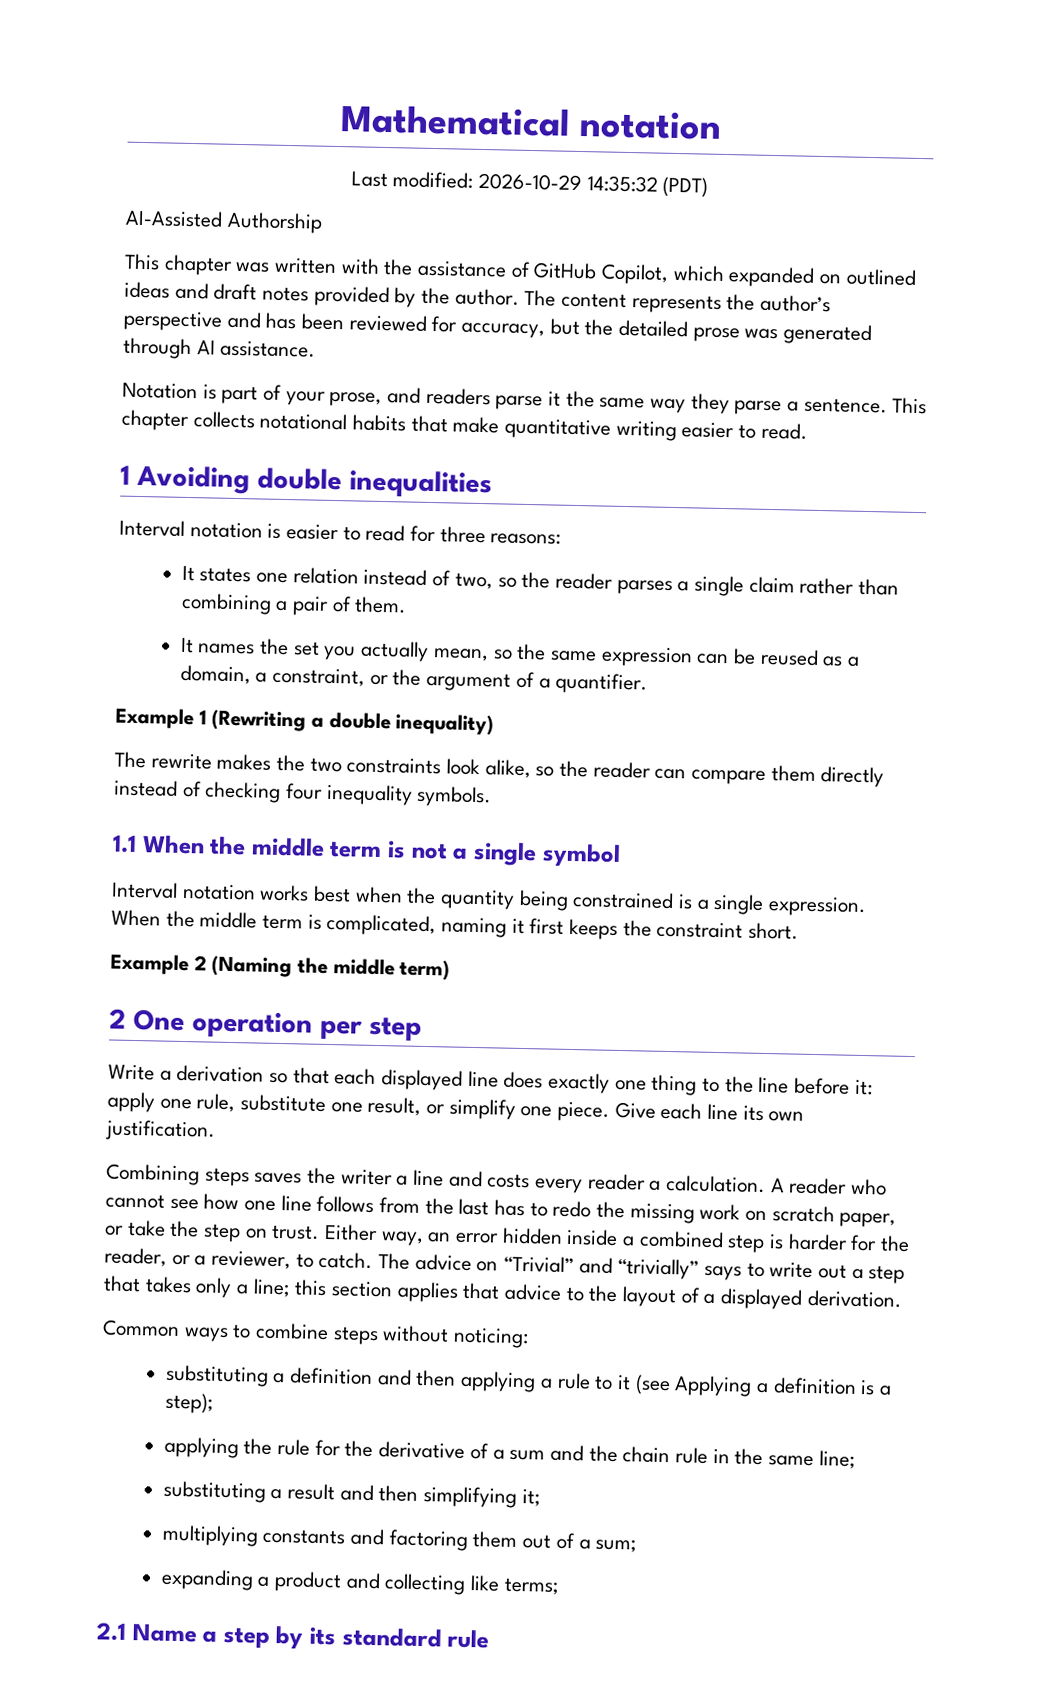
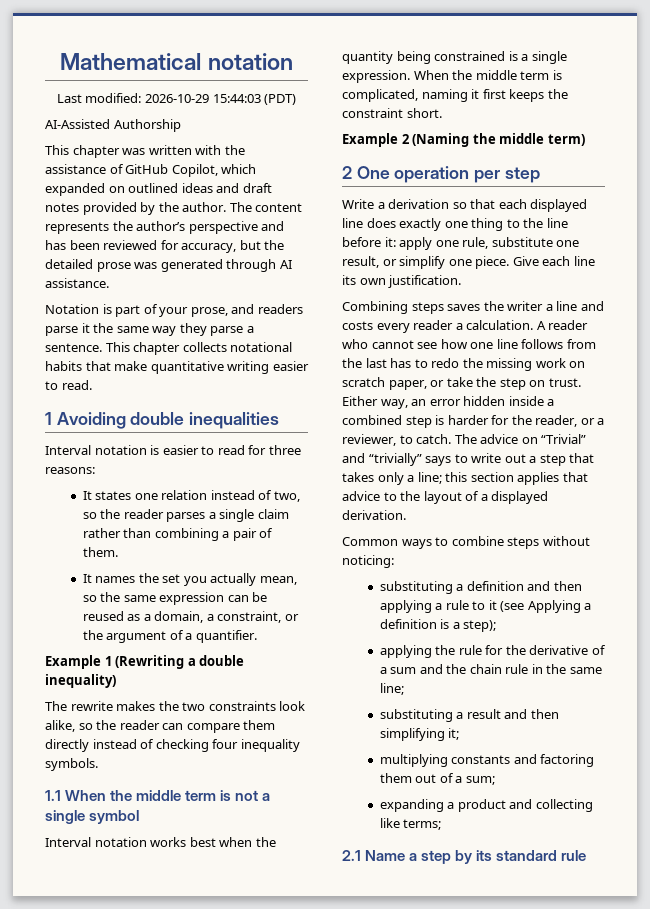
[586,175,658,193] 14:35:32 -> [212,94,261,103] 15:44:03

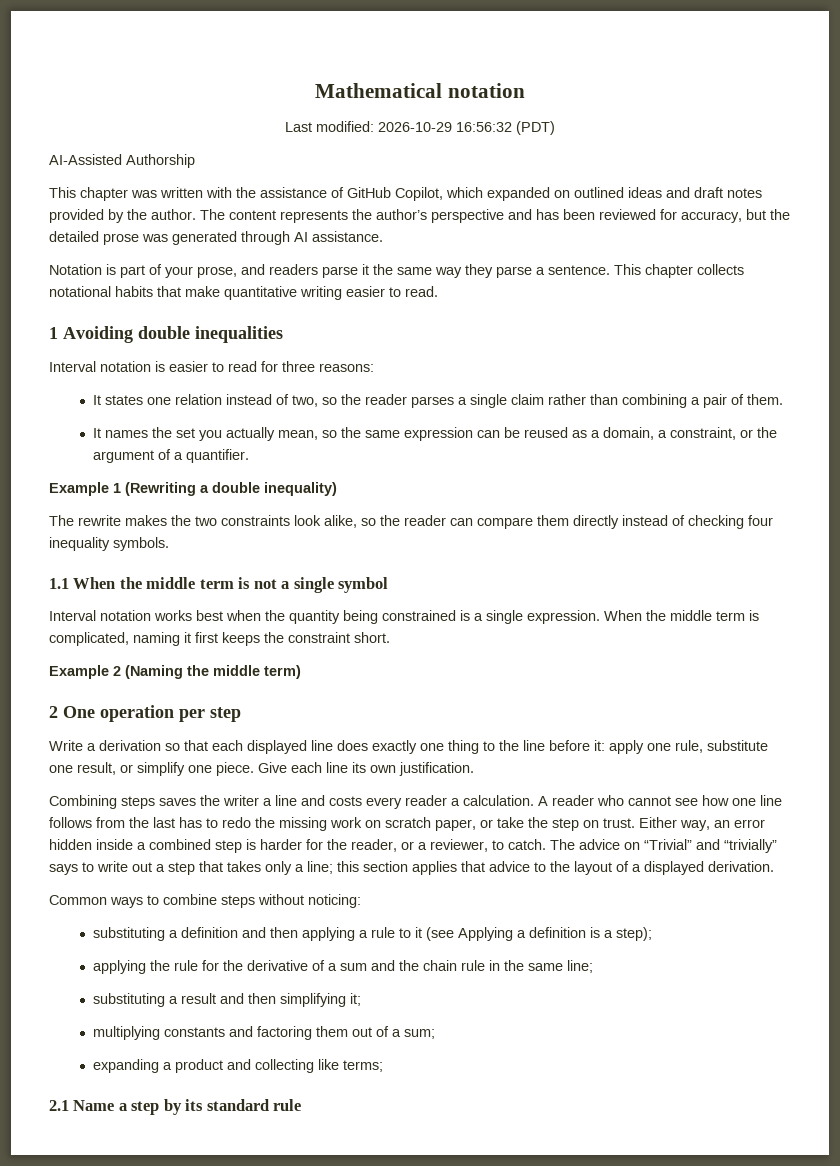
[212,94,261,103] 15:44:03 -> [456,122,512,132] 16:56:32

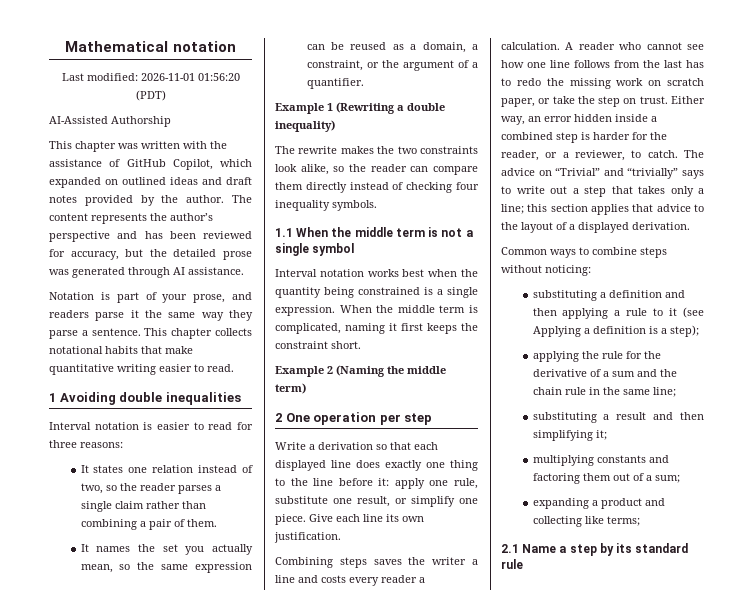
[378,122,512,132] 2026-10-29 16:56:32 -> [140,73,240,81] 2026-11-01 01:56:20

